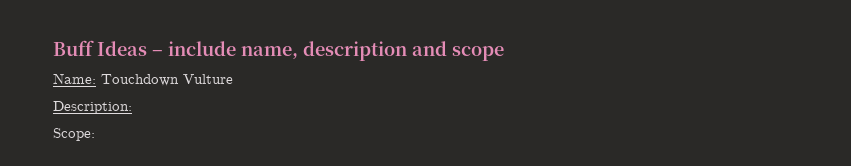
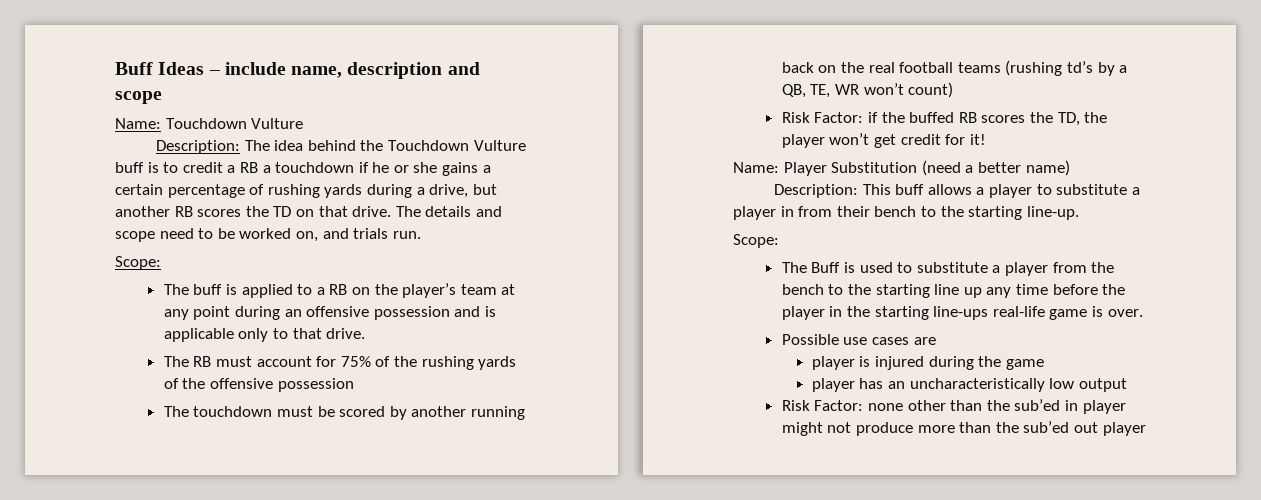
[53,128,95,141] // Scope: -> [244,140,526,151] [115,162,491,176] [115,184,497,198] [115,206,502,217] [115,228,421,242] [115,256,161,270] [163,283,516,298] [163,306,496,320] [163,328,366,342] [163,356,517,370] [163,378,354,392] [163,406,525,420] [781,60,1128,76] [781,82,954,98] [781,112,1108,126] [781,133,986,148] [733,160,1070,176] [773,184,1140,198] [733,206,1079,220] [733,234,779,248] [781,262,1115,276] [781,284,1126,298] [781,306,1143,320] [781,334,936,345] [811,356,1044,370] [811,378,1127,392] [781,399,1126,414] [781,421,1146,436] The idea behind the Touchdown Vulture buff is to credit a RB a touchdown if he or she gains a certain percentage of rushing yards during a drive, but another RB scores the TD on that drive. The details and scope need to be worked on, and trials run. // Scope: // The buff is applied to a RB on the player’s team at any point during an offensive possession and is applicable only to that drive. // The RB must account for 75% of the rushing yards of the offensive possession // The touchdown must be scored by another running back on the real football teams (rushing td’s by a QB, TE, WR won’t count) // Risk Factor: if the buffed RB scores the TD, the player won’t get credit for it! // Name: Player Substitution (need a better name) // Description: This buff allows a player to substitute a player in from their bench to the starting line-up. // Scope: // The Buff is used to substitute a player from the bench to the starting line up any time before the player in the starting line-ups real-life game is over. // Possible use cases are // player is injured during the game // player has an uncharacteristically low output // Risk Factor: none other than the sub’ed in player might not produce more than the sub’ed out player

